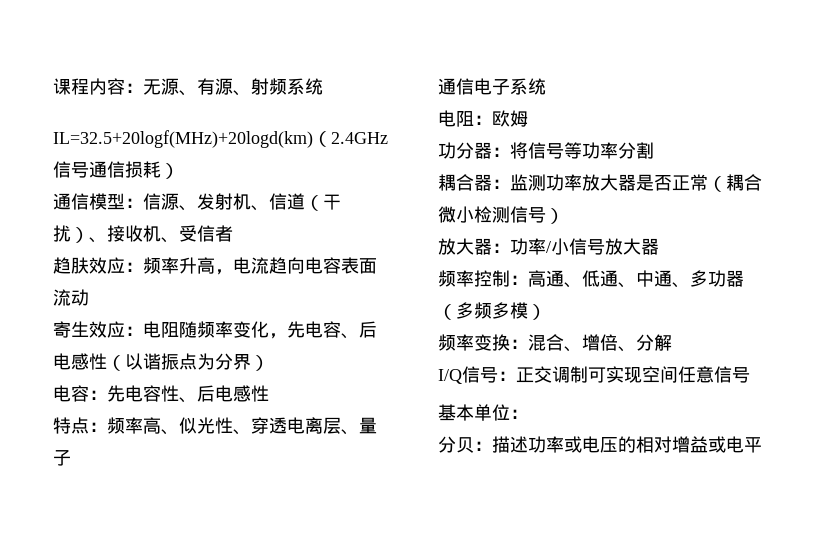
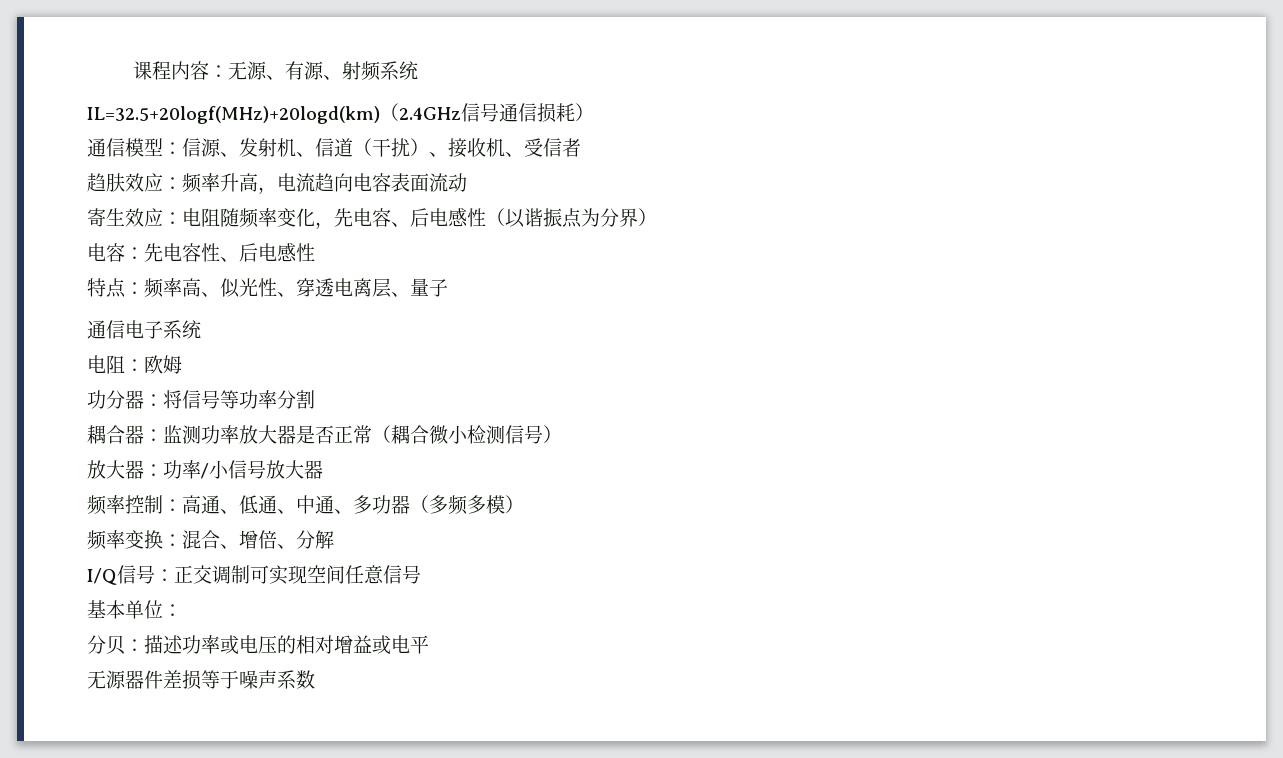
(762, 445) none -> [87,670,315,690] // 无源器件差损等于噪声系数

